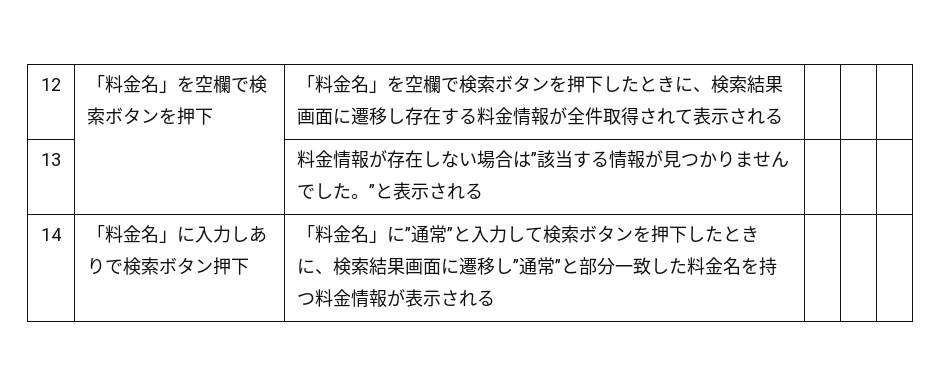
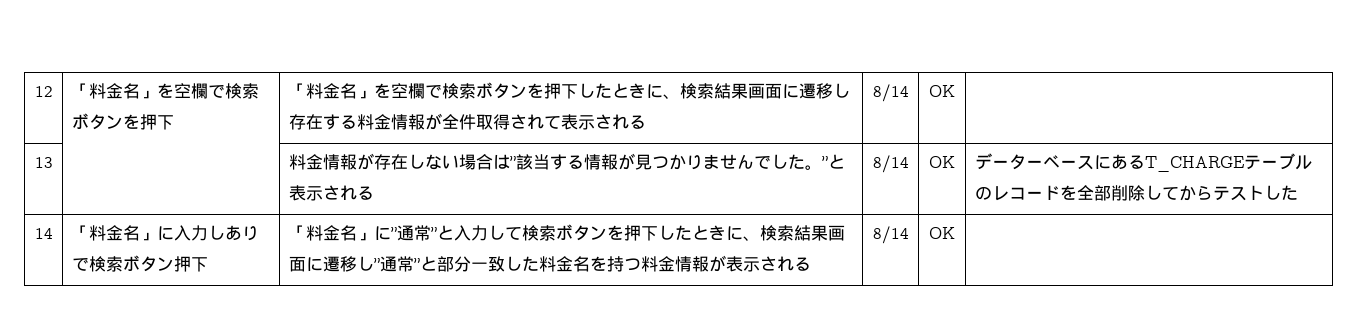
(784, 116) | -> [872,84,909,102] [929,85,955,97] 8/14 | OK
(484, 191) | | -> [872,155,909,173] [929,156,955,168] [974,153,1312,172] [974,185,1298,201] 8/14 | OK | データーベースにあるT_CHARGEテーブルのレコードを全部削除してからテストした
(496, 298) | -> [872,226,909,244] [929,227,955,239] 8/14 | OK

